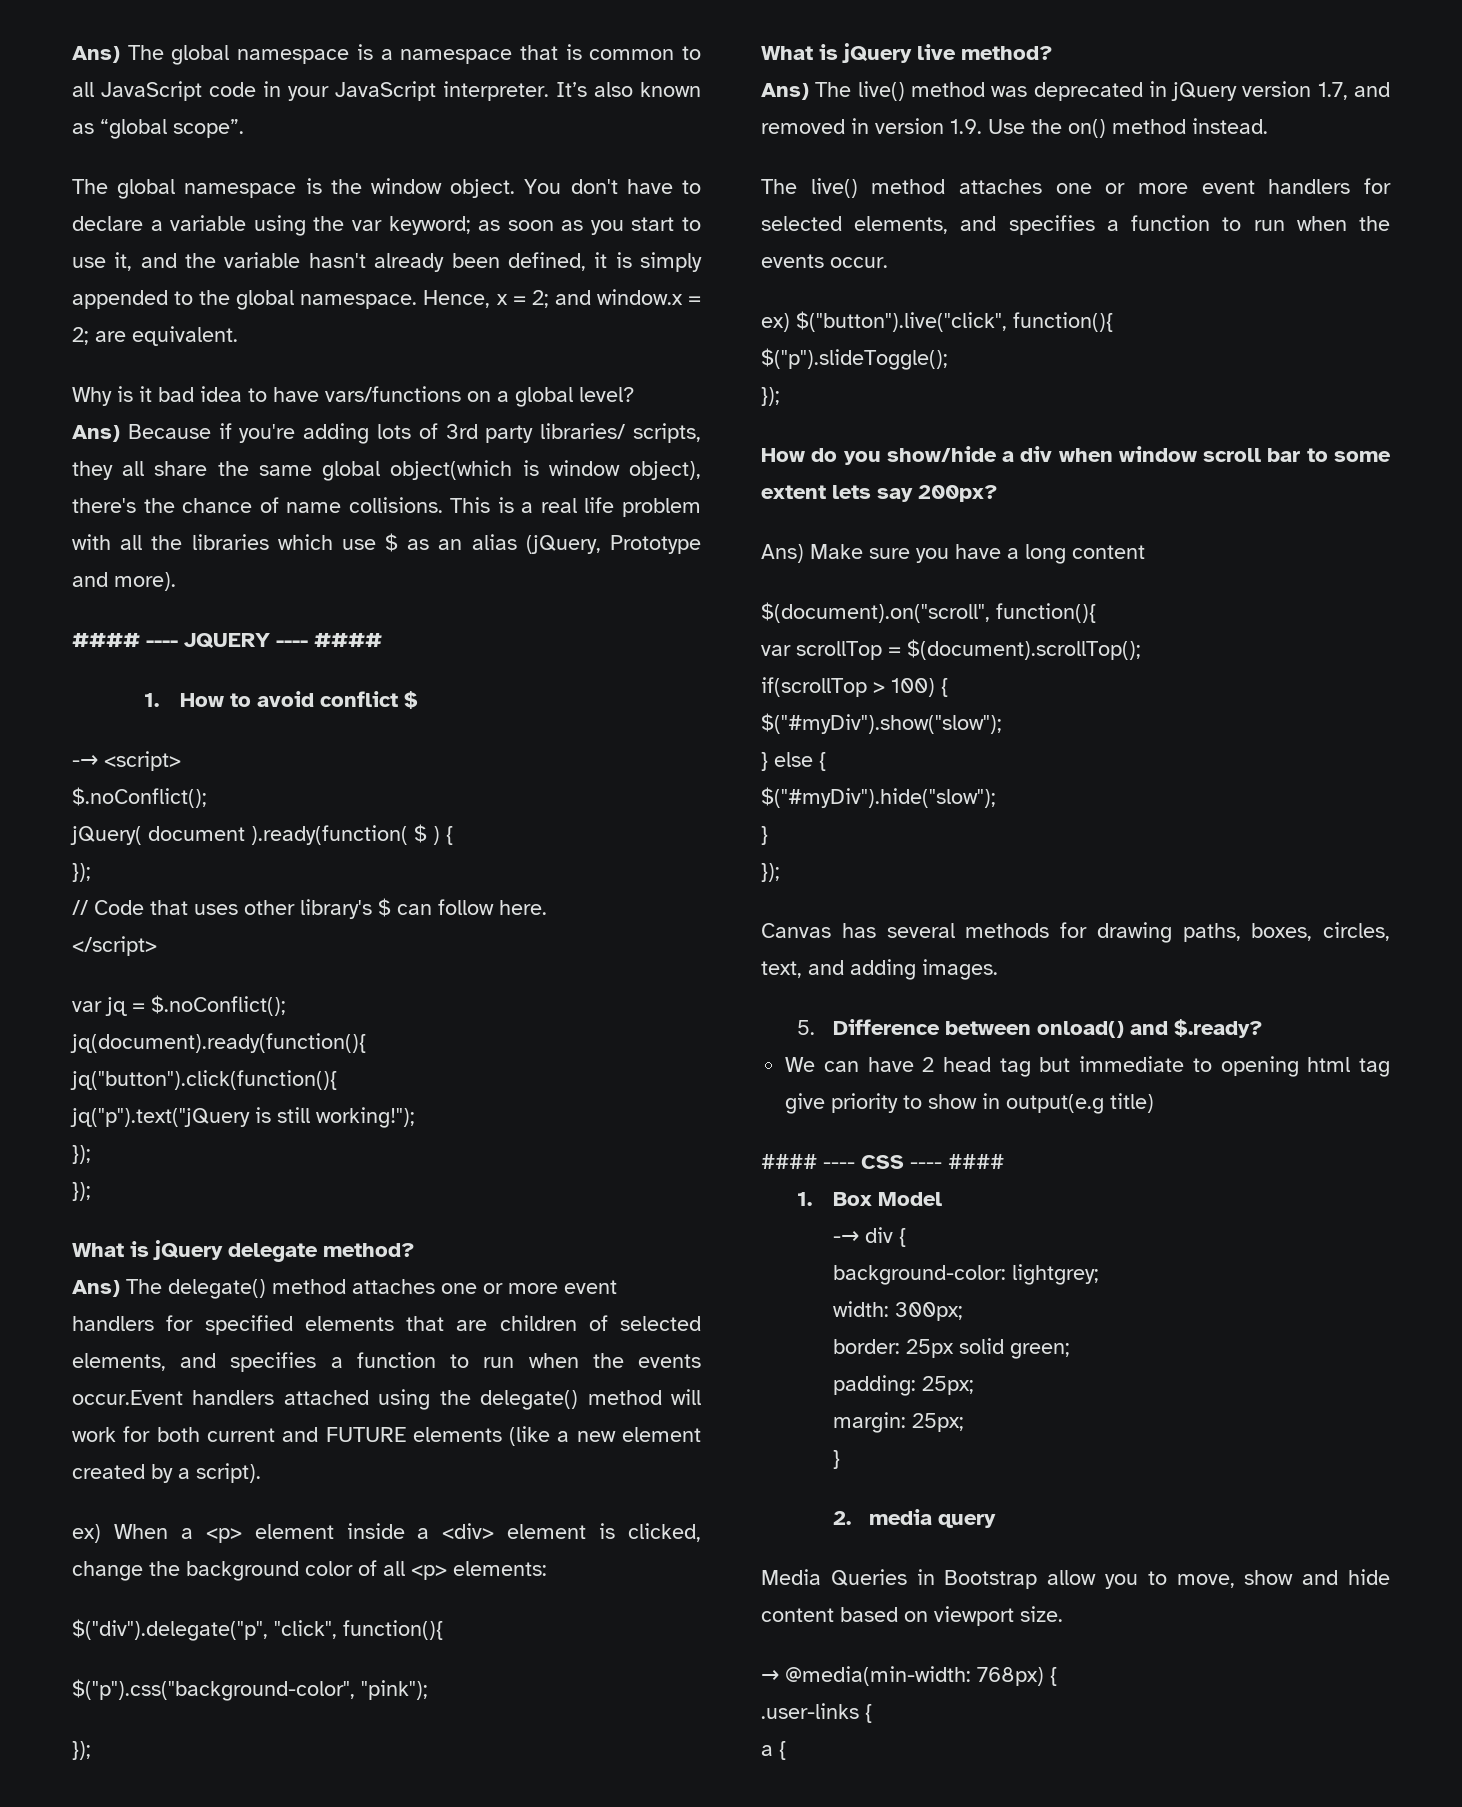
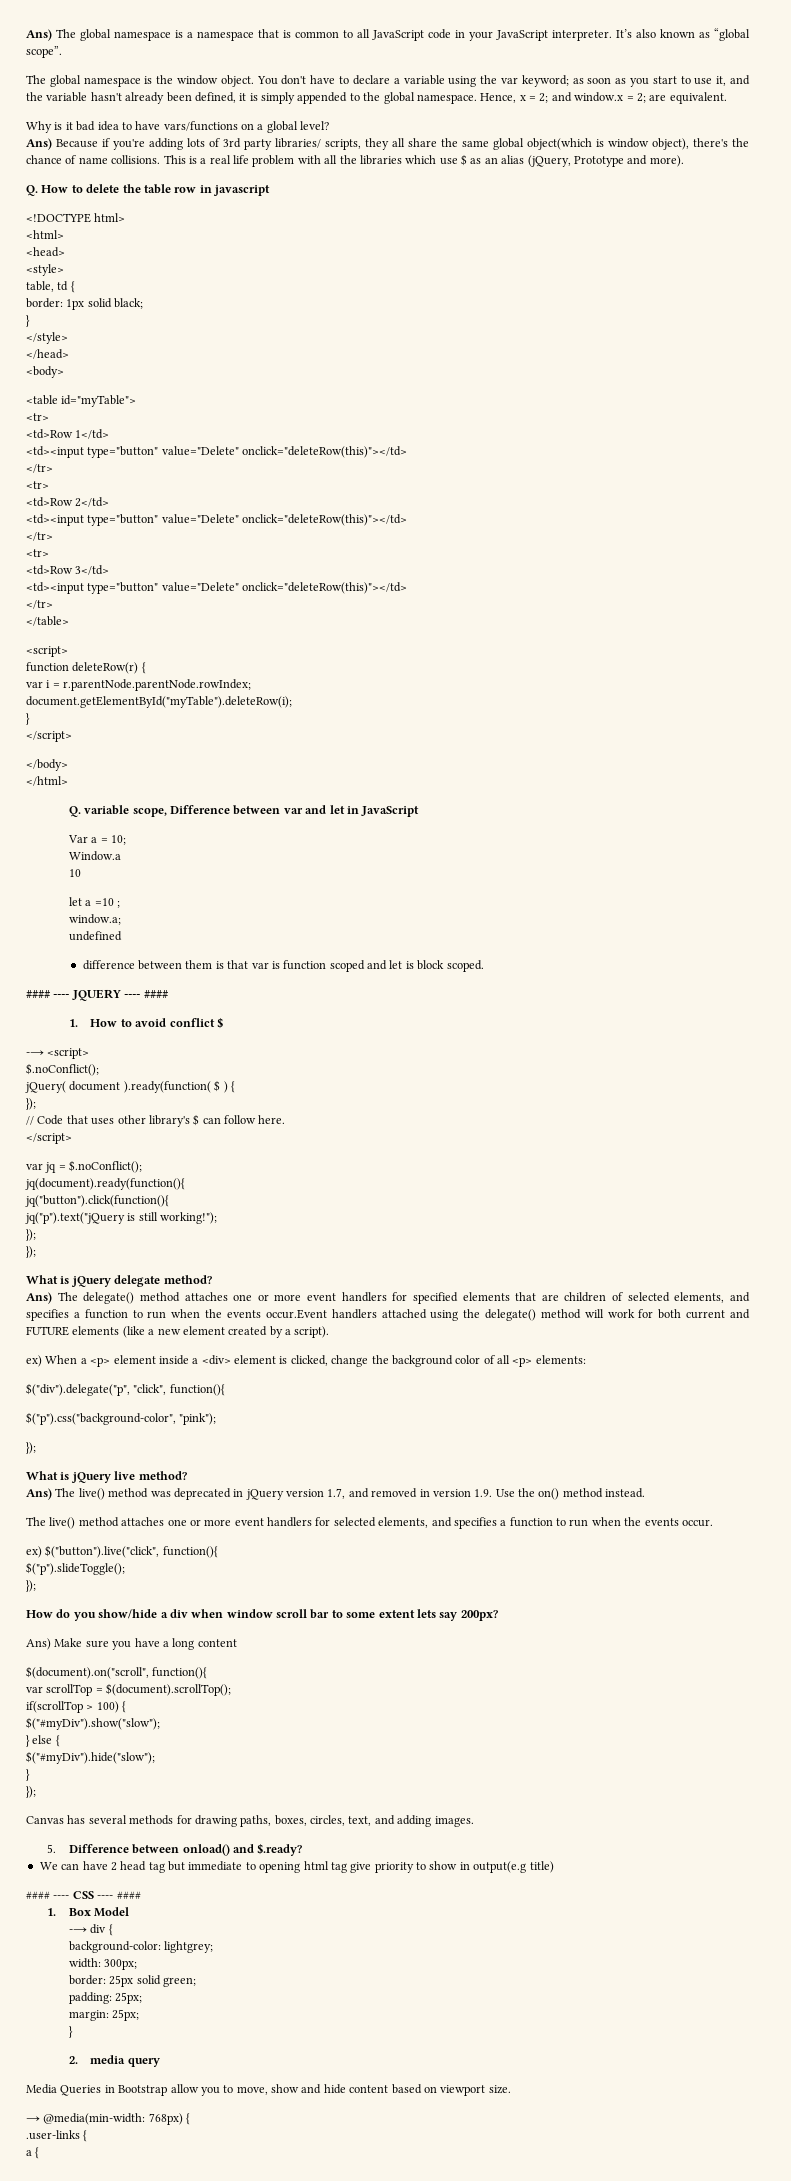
(176, 581) none -> [26,184,270,196] [26,213,126,223] [26,230,64,239] [26,247,65,257] [26,264,64,276] [26,281,75,293] [26,298,144,310] [26,315,30,327] [26,332,68,344] [26,349,69,359] [26,366,64,378] [26,395,137,407] [26,413,49,421] [26,429,110,439] [26,446,408,458] [26,464,53,473] [26,481,49,489] [26,497,110,507] [26,514,408,526] [26,532,53,541] [26,549,49,557] [26,565,110,575] [26,582,408,594] [26,600,53,609] [26,616,69,626] [26,646,68,657] [26,662,146,674] [26,679,252,691] [26,696,292,708] [26,713,30,725] [26,731,72,742] [26,759,68,771] [26,776,68,786] [68,805,420,817] [67,835,127,845] [68,851,121,861] [68,869,81,877] [68,897,121,908] [68,914,121,925] [68,931,122,941] [82,960,484,972] // Q. How to delete the table row in javascript // <!DOCTYPE html> // <html> // <head> // <style> // table, td { // border: 1px solid black; // } // </style> // </head> // <body> // <table id="myTable"> // <tr> // <td>Row 1</td> // <td><input type="button" value="Delete" onclick="deleteRow(this)"></td> // </tr> // <tr> // <td>Row 2</td> // <td><input type="button" value="Delete" onclick="deleteRow(this)"></td> // </tr> // <tr> // <td>Row 3</td> // <td><input type="button" value="Delete" onclick="deleteRow(this)"></td> // </tr> // </table> // <script> // function deleteRow(r) { // var i = r.parentNode.parentNode.rowIndex; // document.getElementById("myTable").deleteRow(i); // } // </script> // </body> // </html> // Q. variable scope, Difference between var and let in JavaScript // Var a = 10; // Window.a // 10 // let a =10 ; // window.a; // undefined // difference between them is that var is function scoped and let is block scoped.

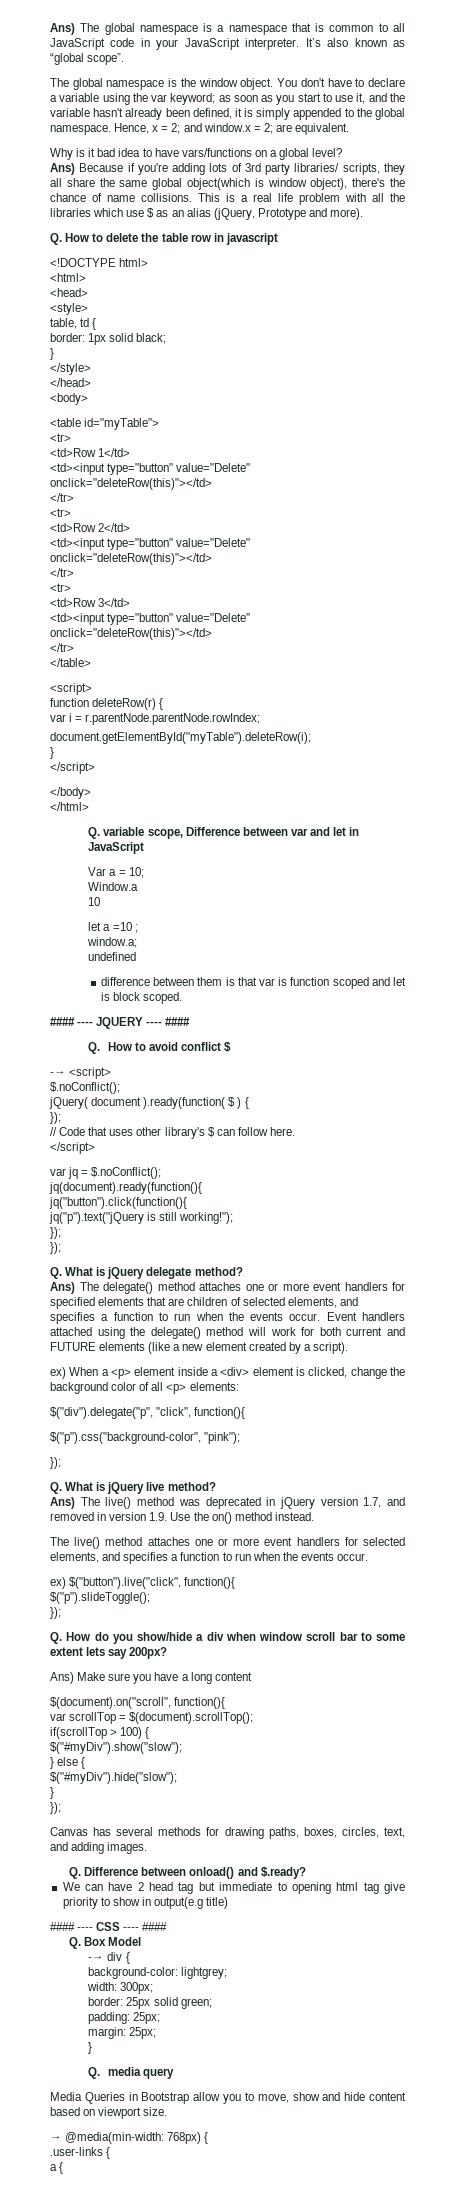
[68,1019,78,1027] 1. -> [88,1042,101,1054] Q.
(36, 1252) none -> [50,1267,62,1279] Q.
[265,1309,327,1319] occur.Event -> [289,1312,357,1321] occur. Event
(36, 1448) none -> [50,1482,62,1494] Q.
(36, 1586) none -> [50,1632,62,1644] Q.
[47,1844,57,1853] 5. -> [69,1867,82,1879] Q.
[47,1908,57,1916] 1. -> [69,1937,82,1949] Q.
[68,2056,78,2064] 2. -> [88,2067,101,2079] Q.

